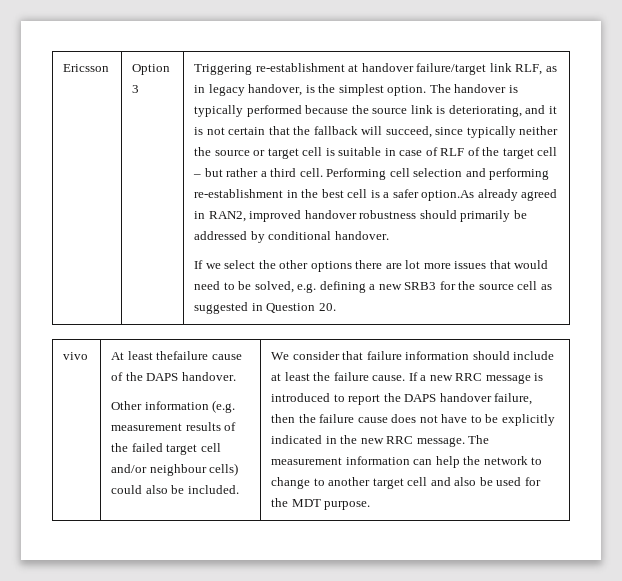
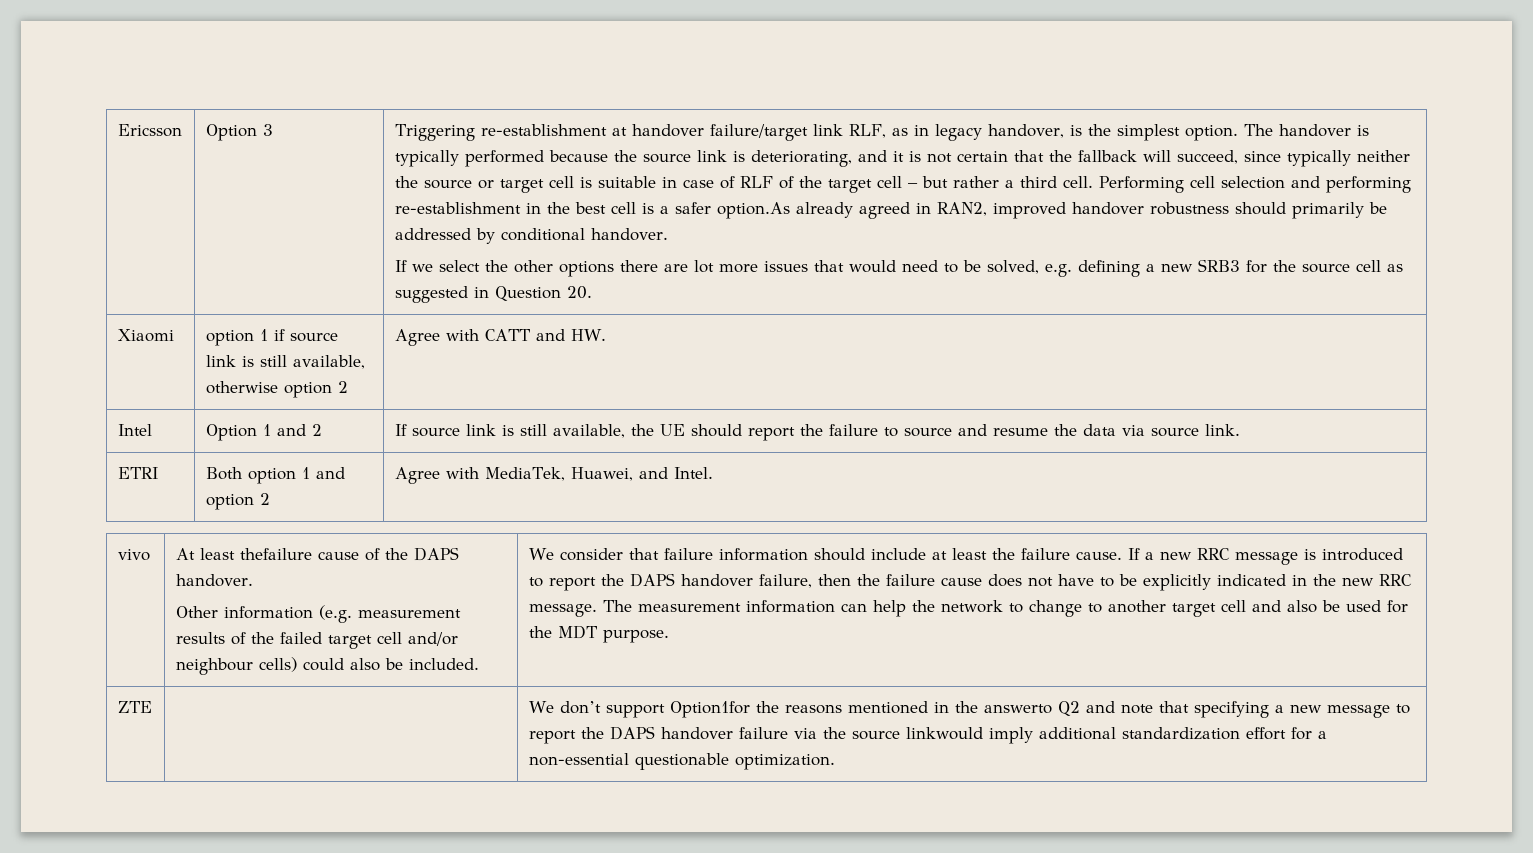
(336, 307) none -> [117,329,174,342] [205,329,338,346] [205,355,365,369] [205,381,348,398] [394,329,606,346] [117,424,152,436] [205,424,322,441] [394,424,1240,441] [117,467,158,479] [205,467,345,484] [205,493,270,510] [394,467,713,484] // Xiaomi | option 1 if source link is still available, otherwise option 2 | Agree with CATT and HW. // Intel | Option 1 and 2 | If source link is still available, the UE should report the failure to source and resume the data via source link. // ETRI | Both option 1 and option 2 | Agree with MediaTek, Huawei, and Intel.
(371, 505) none -> [117,701,152,713] [528,701,1410,718] [528,726,1327,744] [528,753,835,770] // ZTE | | We don’t support Option1for the reasons mentioned in the answerto Q2 and note that specifying a new message to report the DAPS handover failure via the source linkwould imply additional standardization effort for a non-essential questionable optimization.

